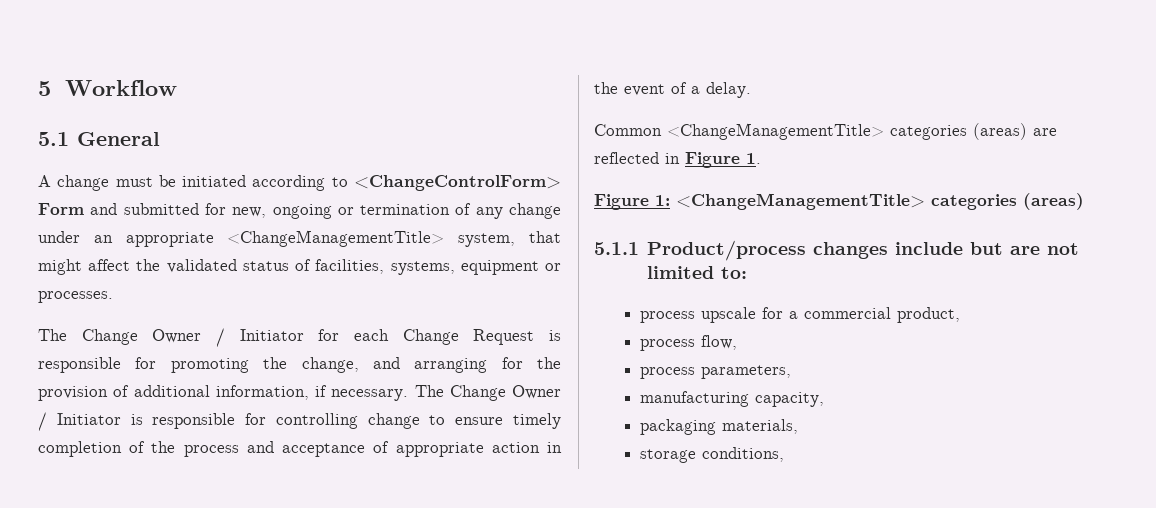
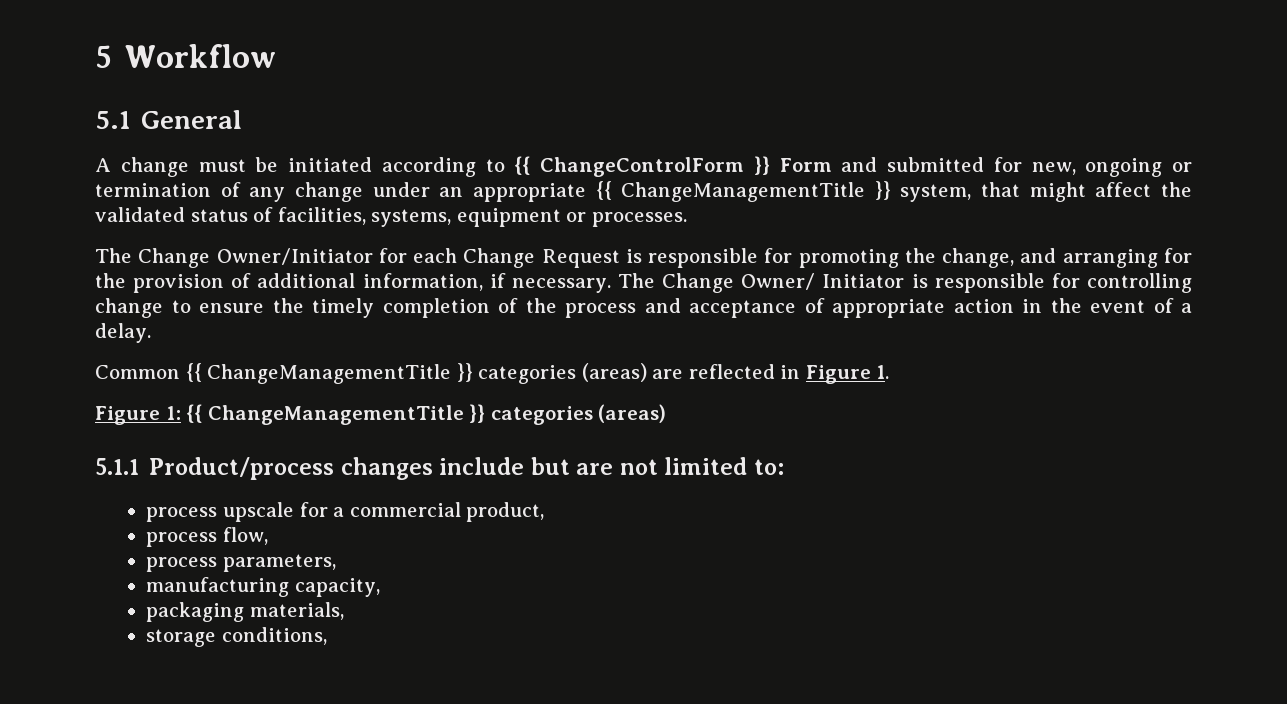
[354,175,561,191] <ChangeControlForm> -> [514,156,770,177] {{ ChangeControlForm }}
[227,230,445,247] <ChangeManagementTitle> -> [595,181,891,202] {{ ChangeManagementTitle }}
[152,328,304,347] Owner / Initiator -> [216,248,373,265] Owner/Initiator
[512,385,561,399] [38,412,47,431] Owner / -> [741,273,816,290] Owner/
(504, 421) none -> [272,298,304,313] the
[667,123,884,140] <ChangeManagementTitle> -> [185,363,473,384] {{ ChangeManagementTitle }}
[676,193,925,210] <ChangeManagementTitle> -> [186,404,486,425] {{ ChangeManagementTitle }}

